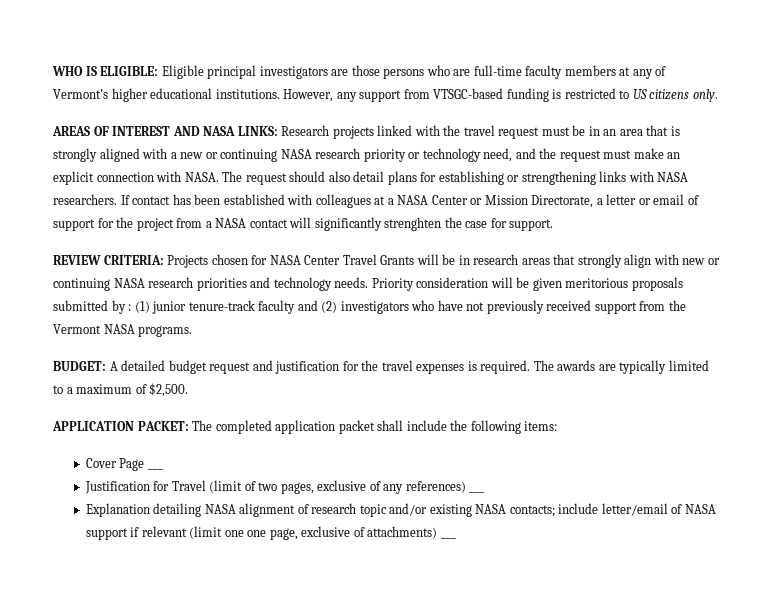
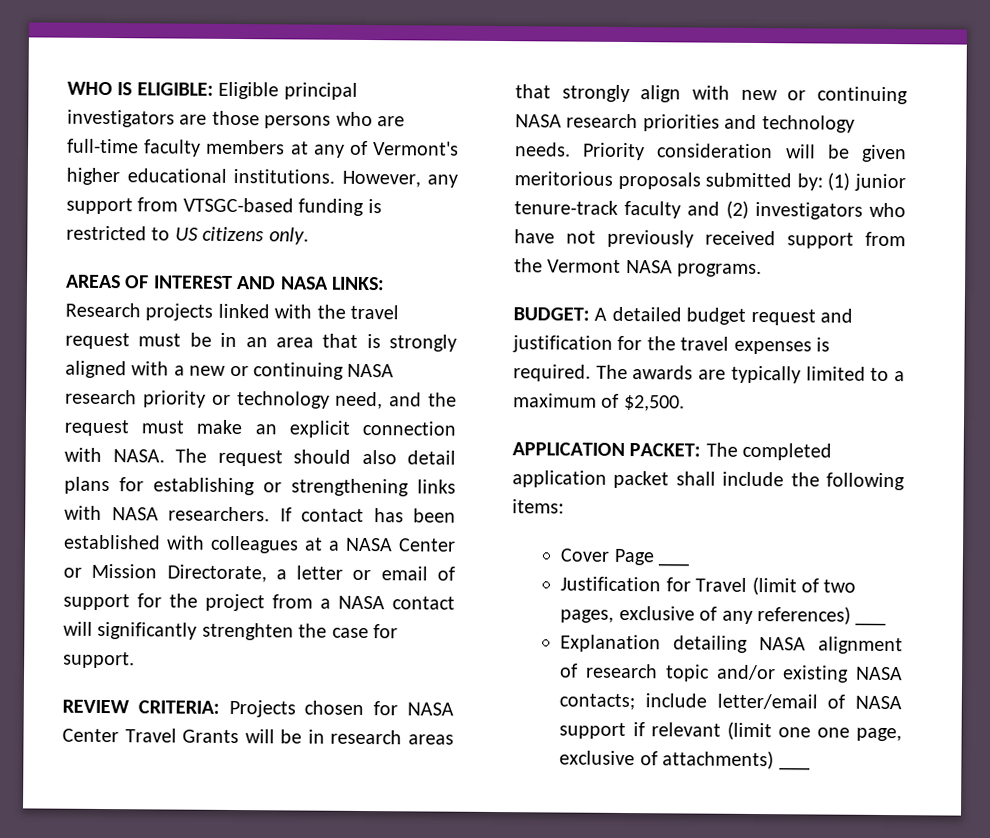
[111,300,132,314] by : -> [796,173,823,191] by:

